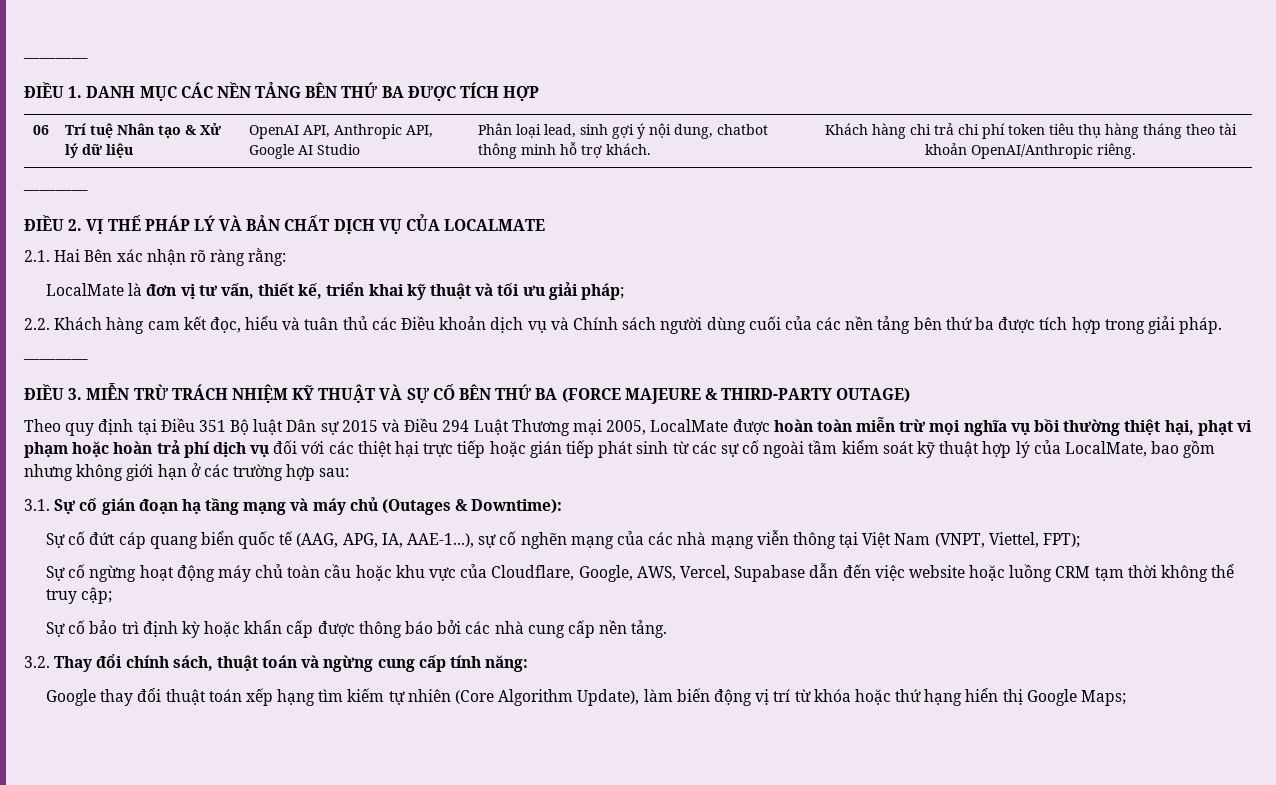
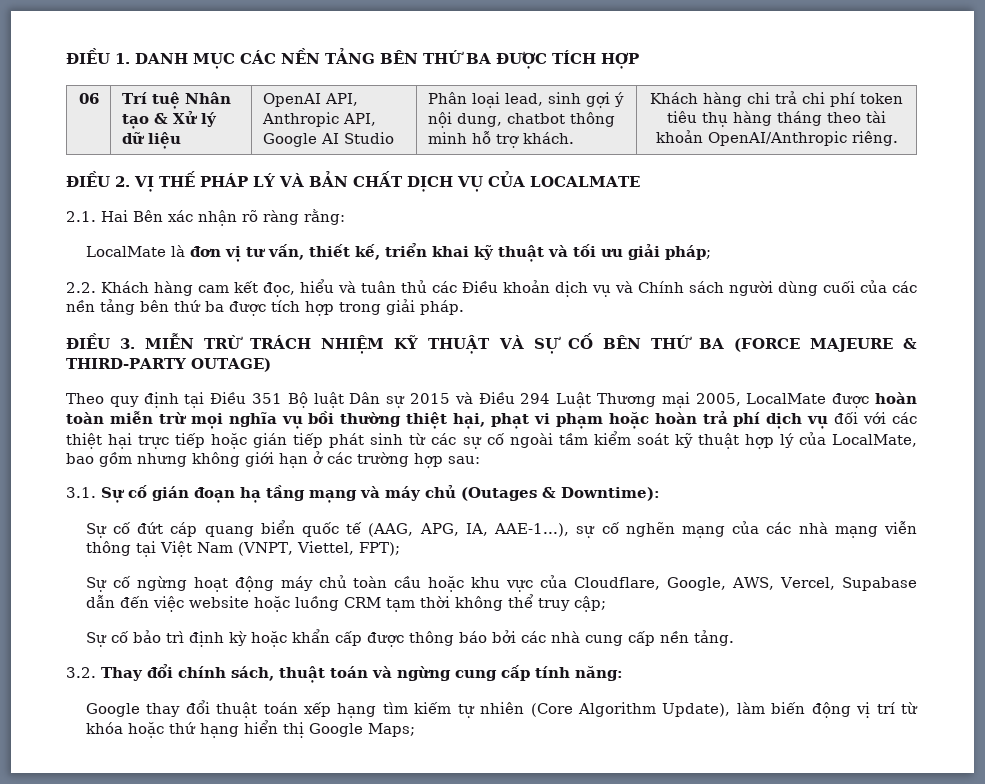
[23,58,88,63] ―――― // -> (66, 56) none
[23,190,88,195] // ―――― -> (898, 138) none
[23,359,88,364] // ―――― -> (464, 307) none

